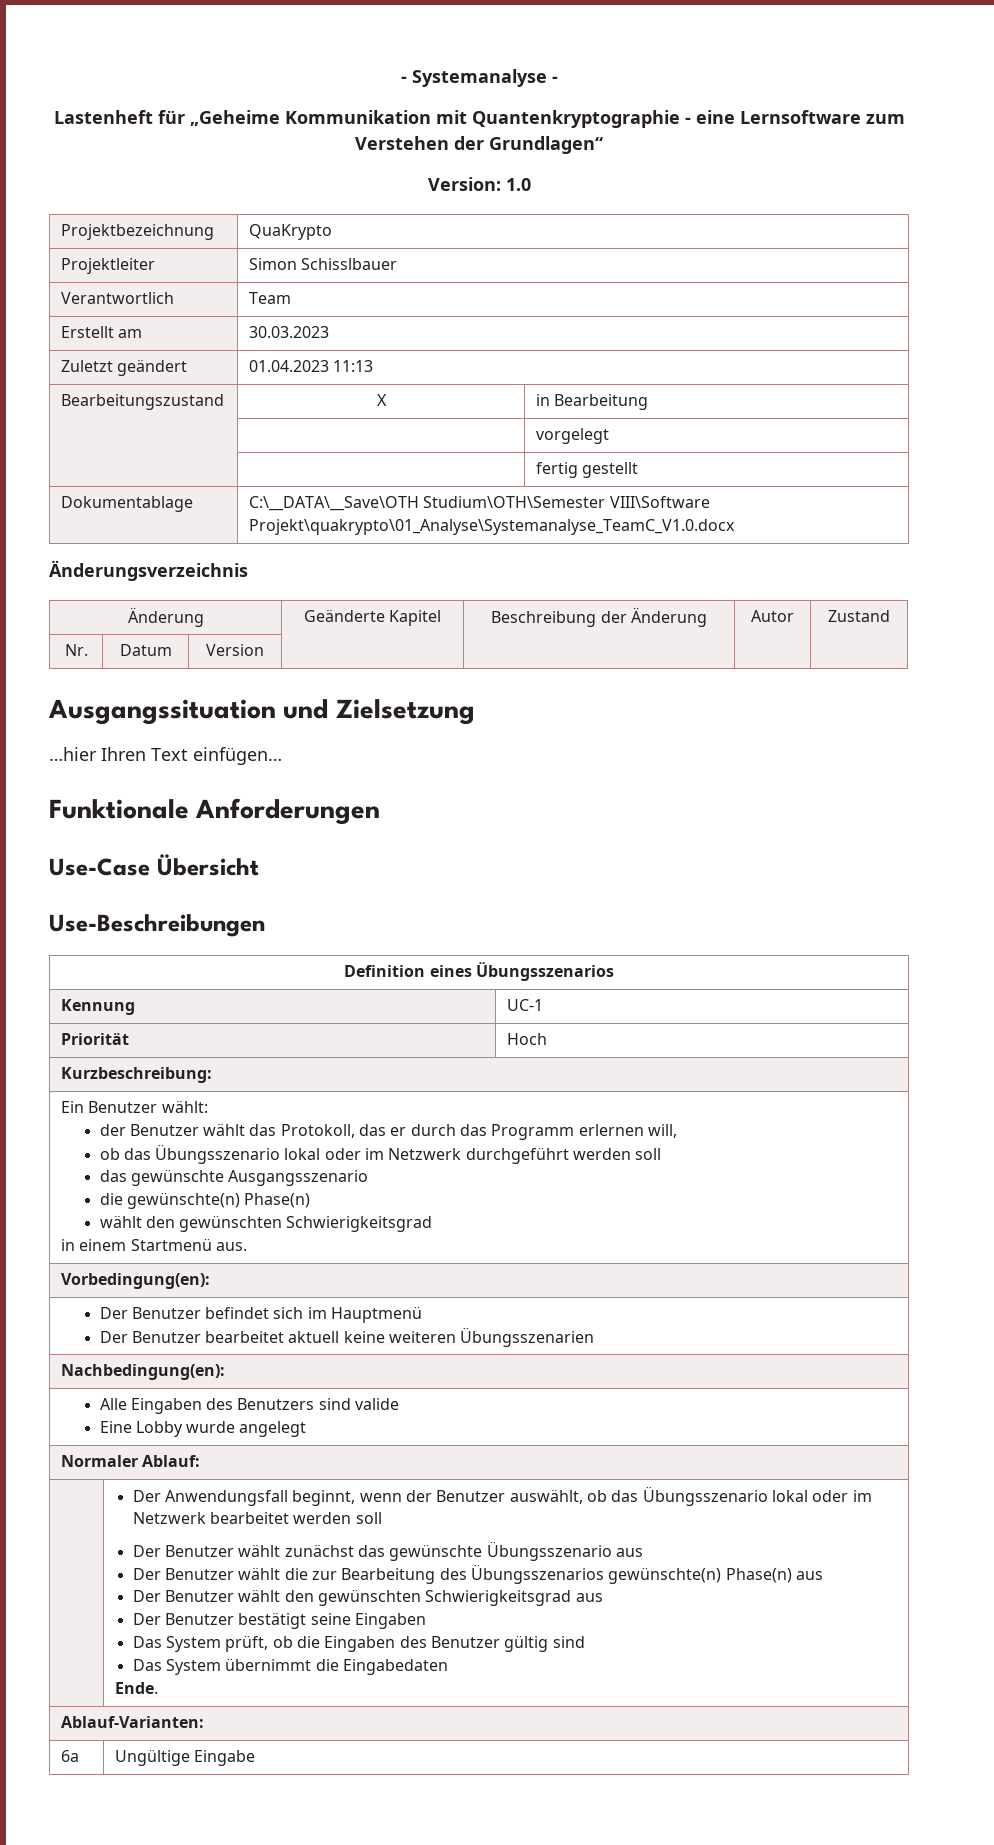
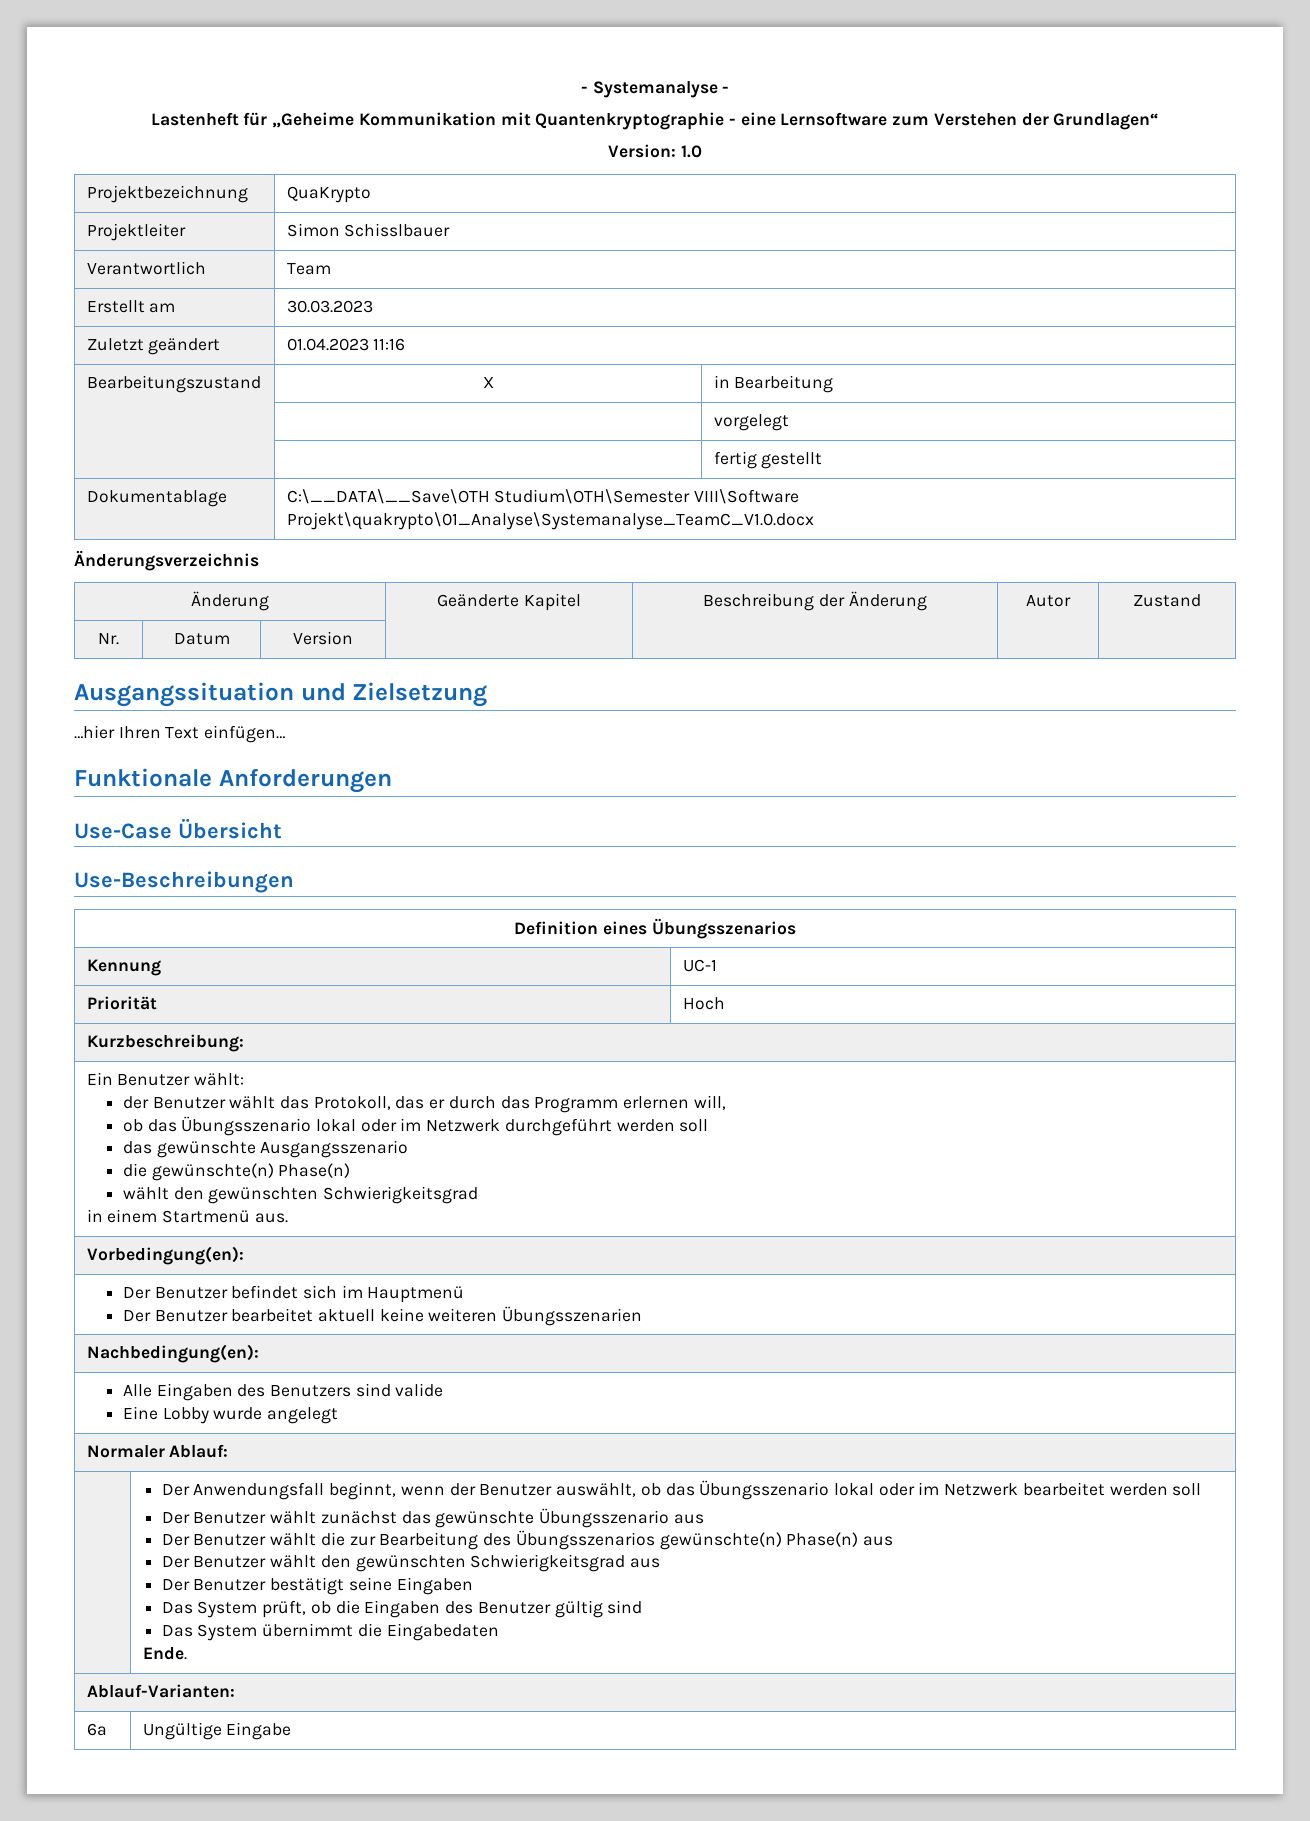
[333,360,374,372] 11:13 -> [373,338,406,351] 11:16

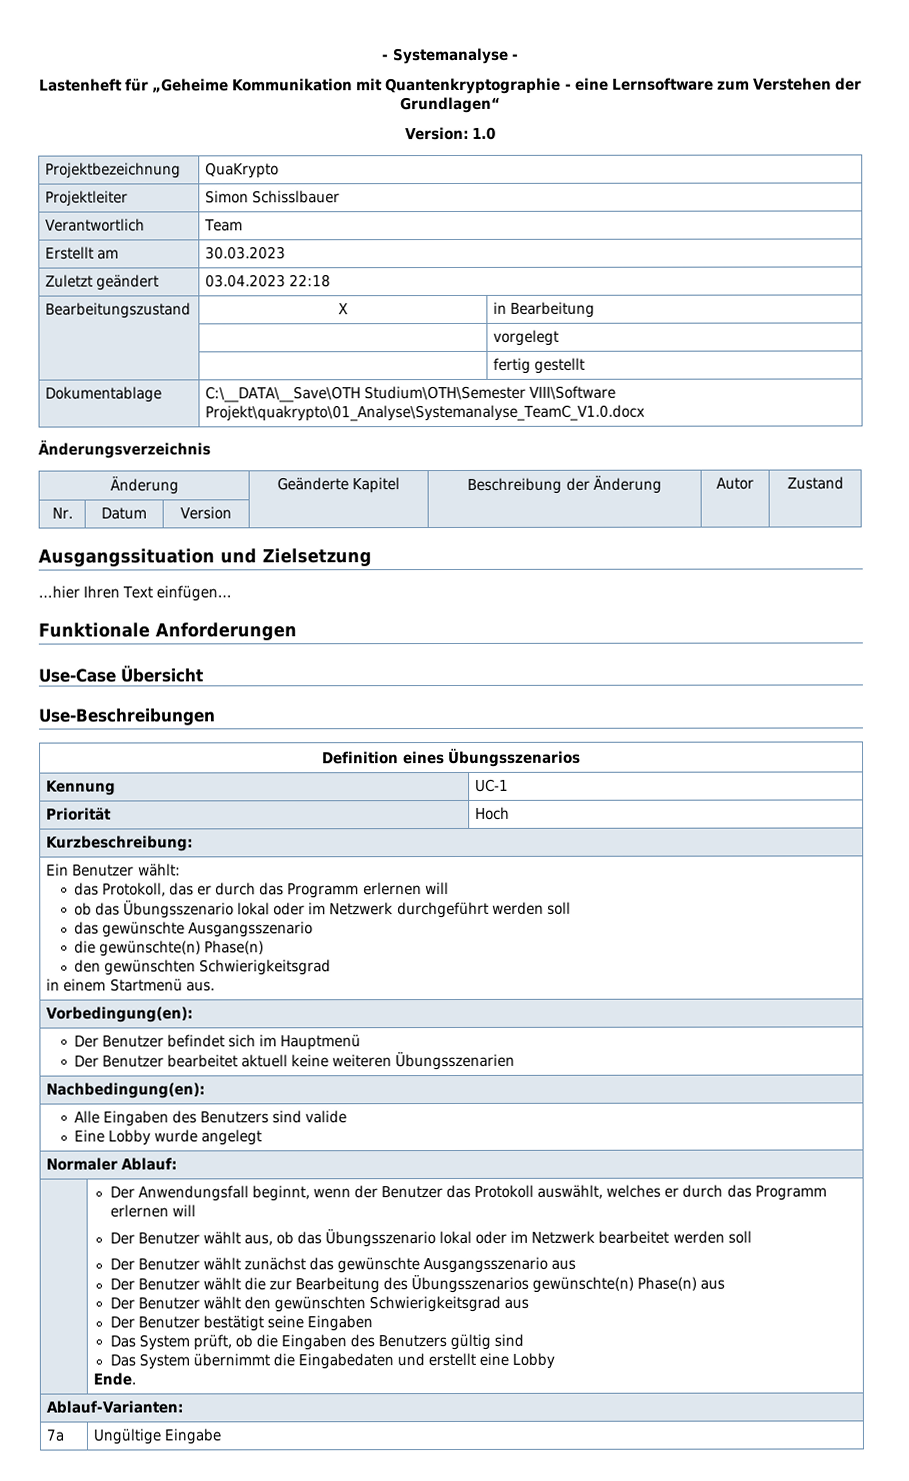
[286,338,406,351] 01.04.2023 11:16 -> [205,274,332,288] 03.04.2023 22:18
[122,1096,276,1109] der Benutzer wählt -> (181, 870) none
[693,1095,726,1110] will, -> [424,882,449,895] will
[122,1187,169,1200] wählt -> (265, 947) none
[556,1483,637,1497] auswählt, -> [446,1184,827,1201] [109,1204,196,1218] [109,1231,274,1246] das Protokoll auswählt, welches er durch das Programm erlernen will // Der Benutzer wählt aus,
[539,1508,670,1528] Übungsszenario -> [423,1256,549,1274] Ausgangsszenario
[477,1602,551,1614] Benutzer -> [378,1335,448,1348] Benutzers
(499, 1632) none -> [397,1352,556,1369] und erstellt eine Lobby
[86,1723,107,1736] 6a -> [46,1429,65,1442] 7a

